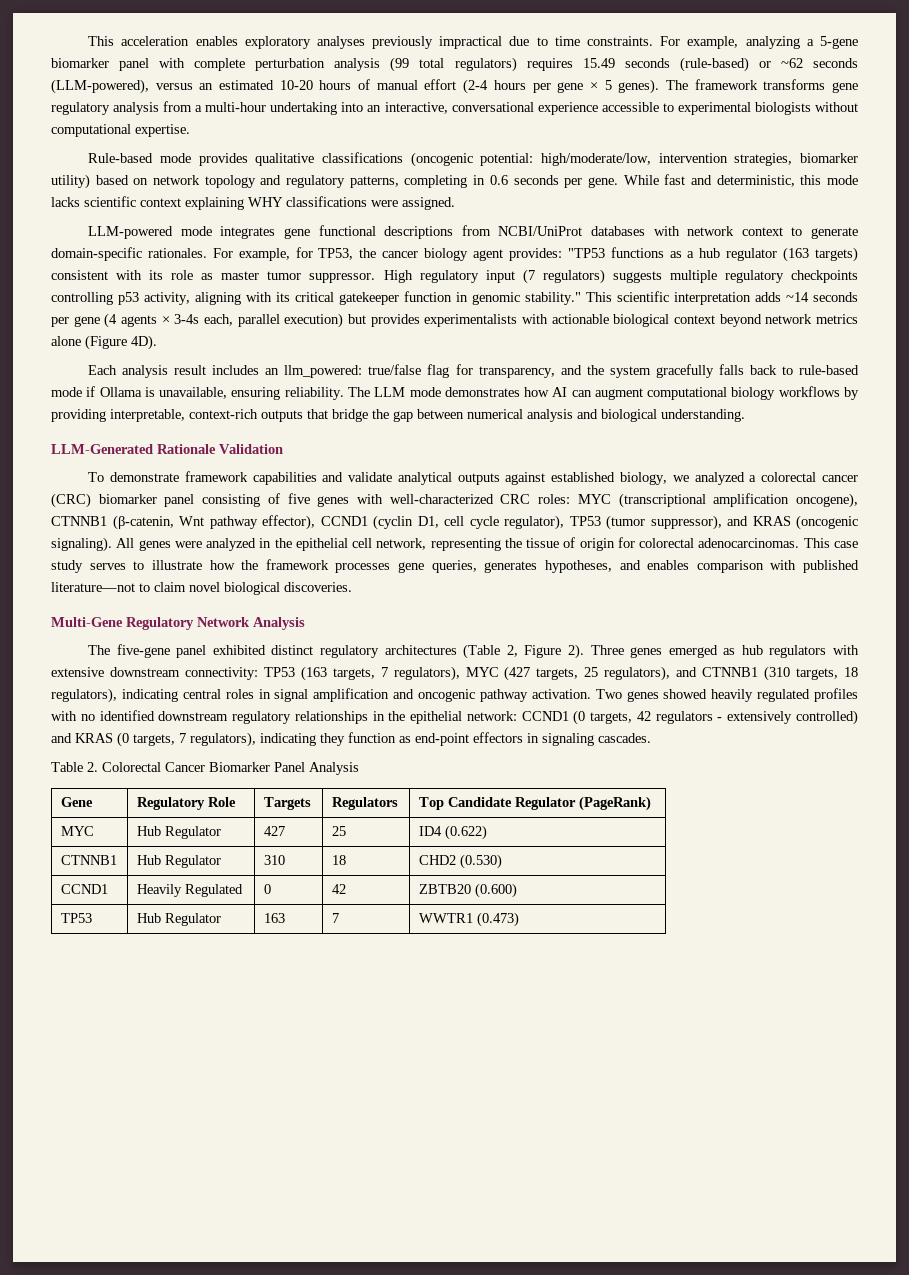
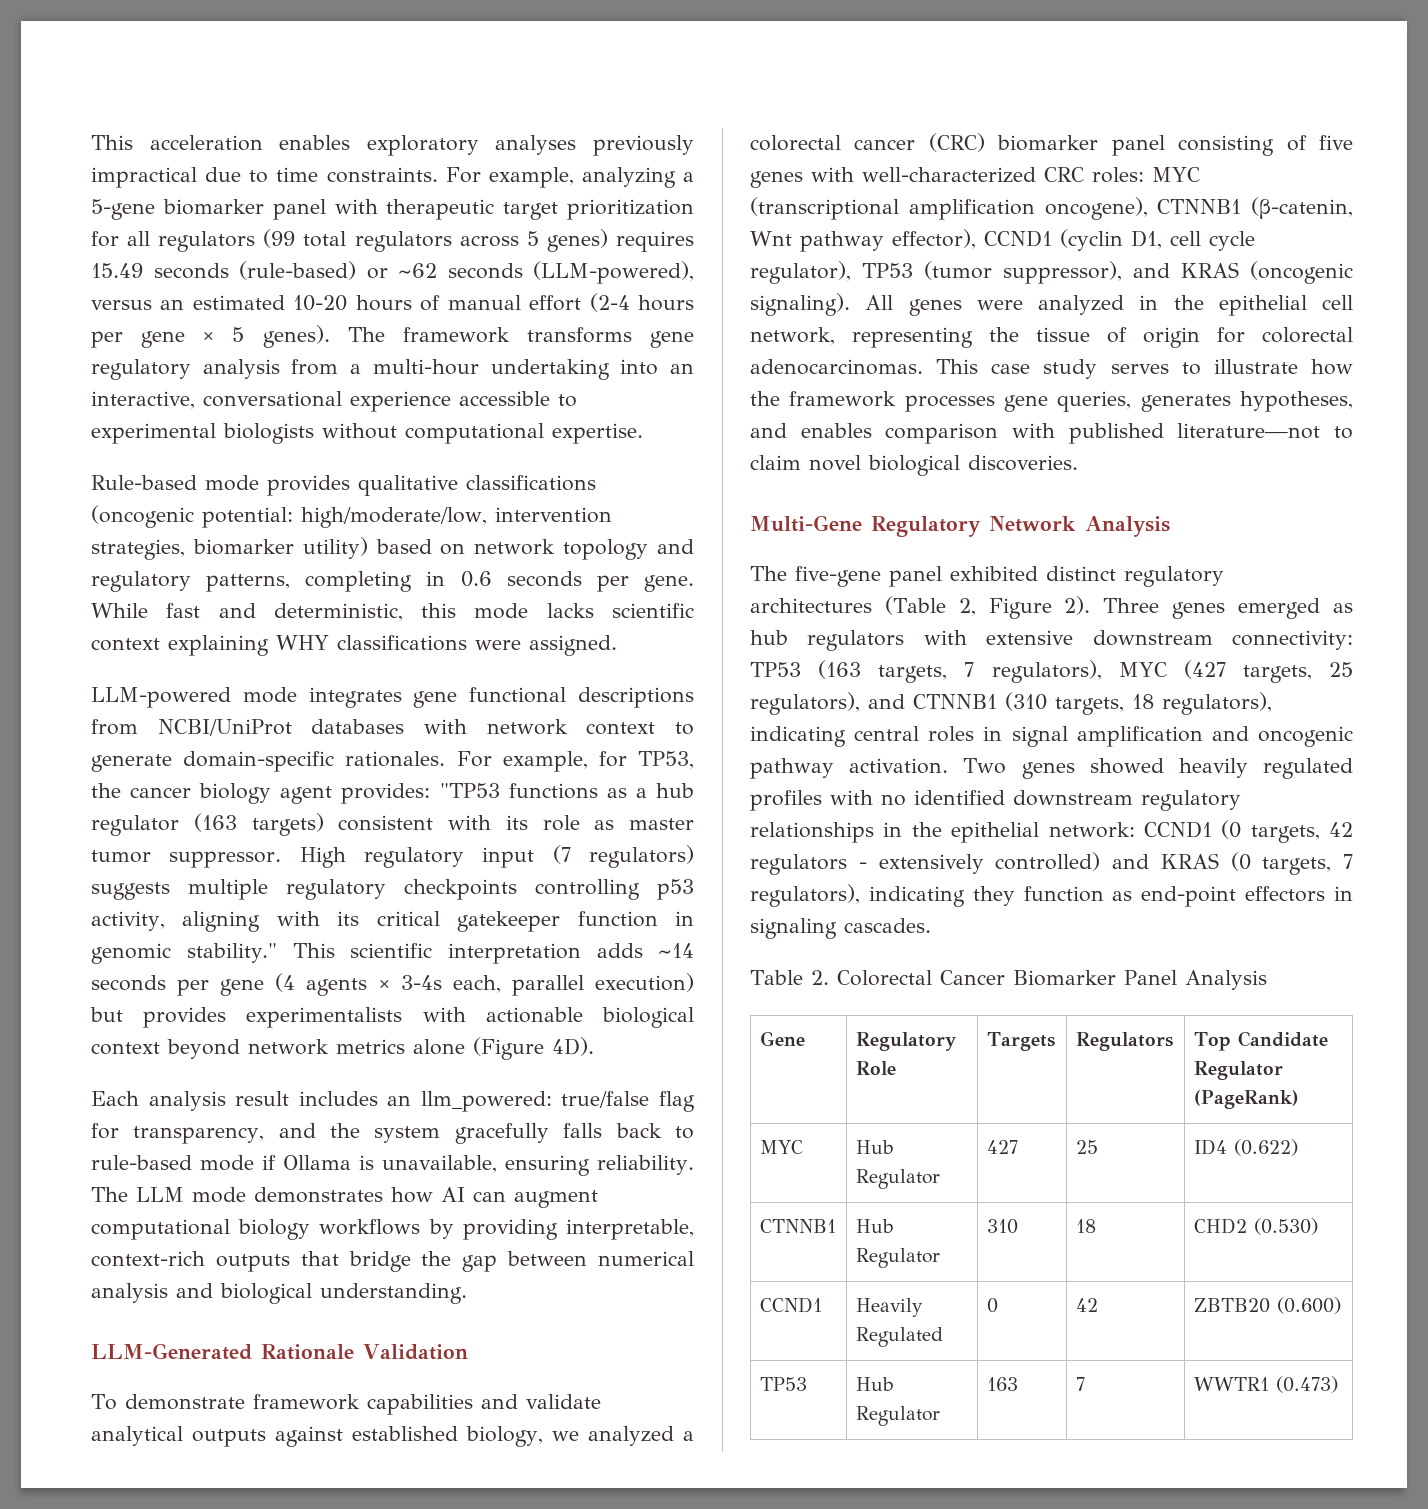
[194,57,517,72] complete perturbation analysis (99 total regulators) -> [386,199,694,220] [91,229,608,252] therapeutic target prioritization for all regulators (99 total regulators across 5 genes)

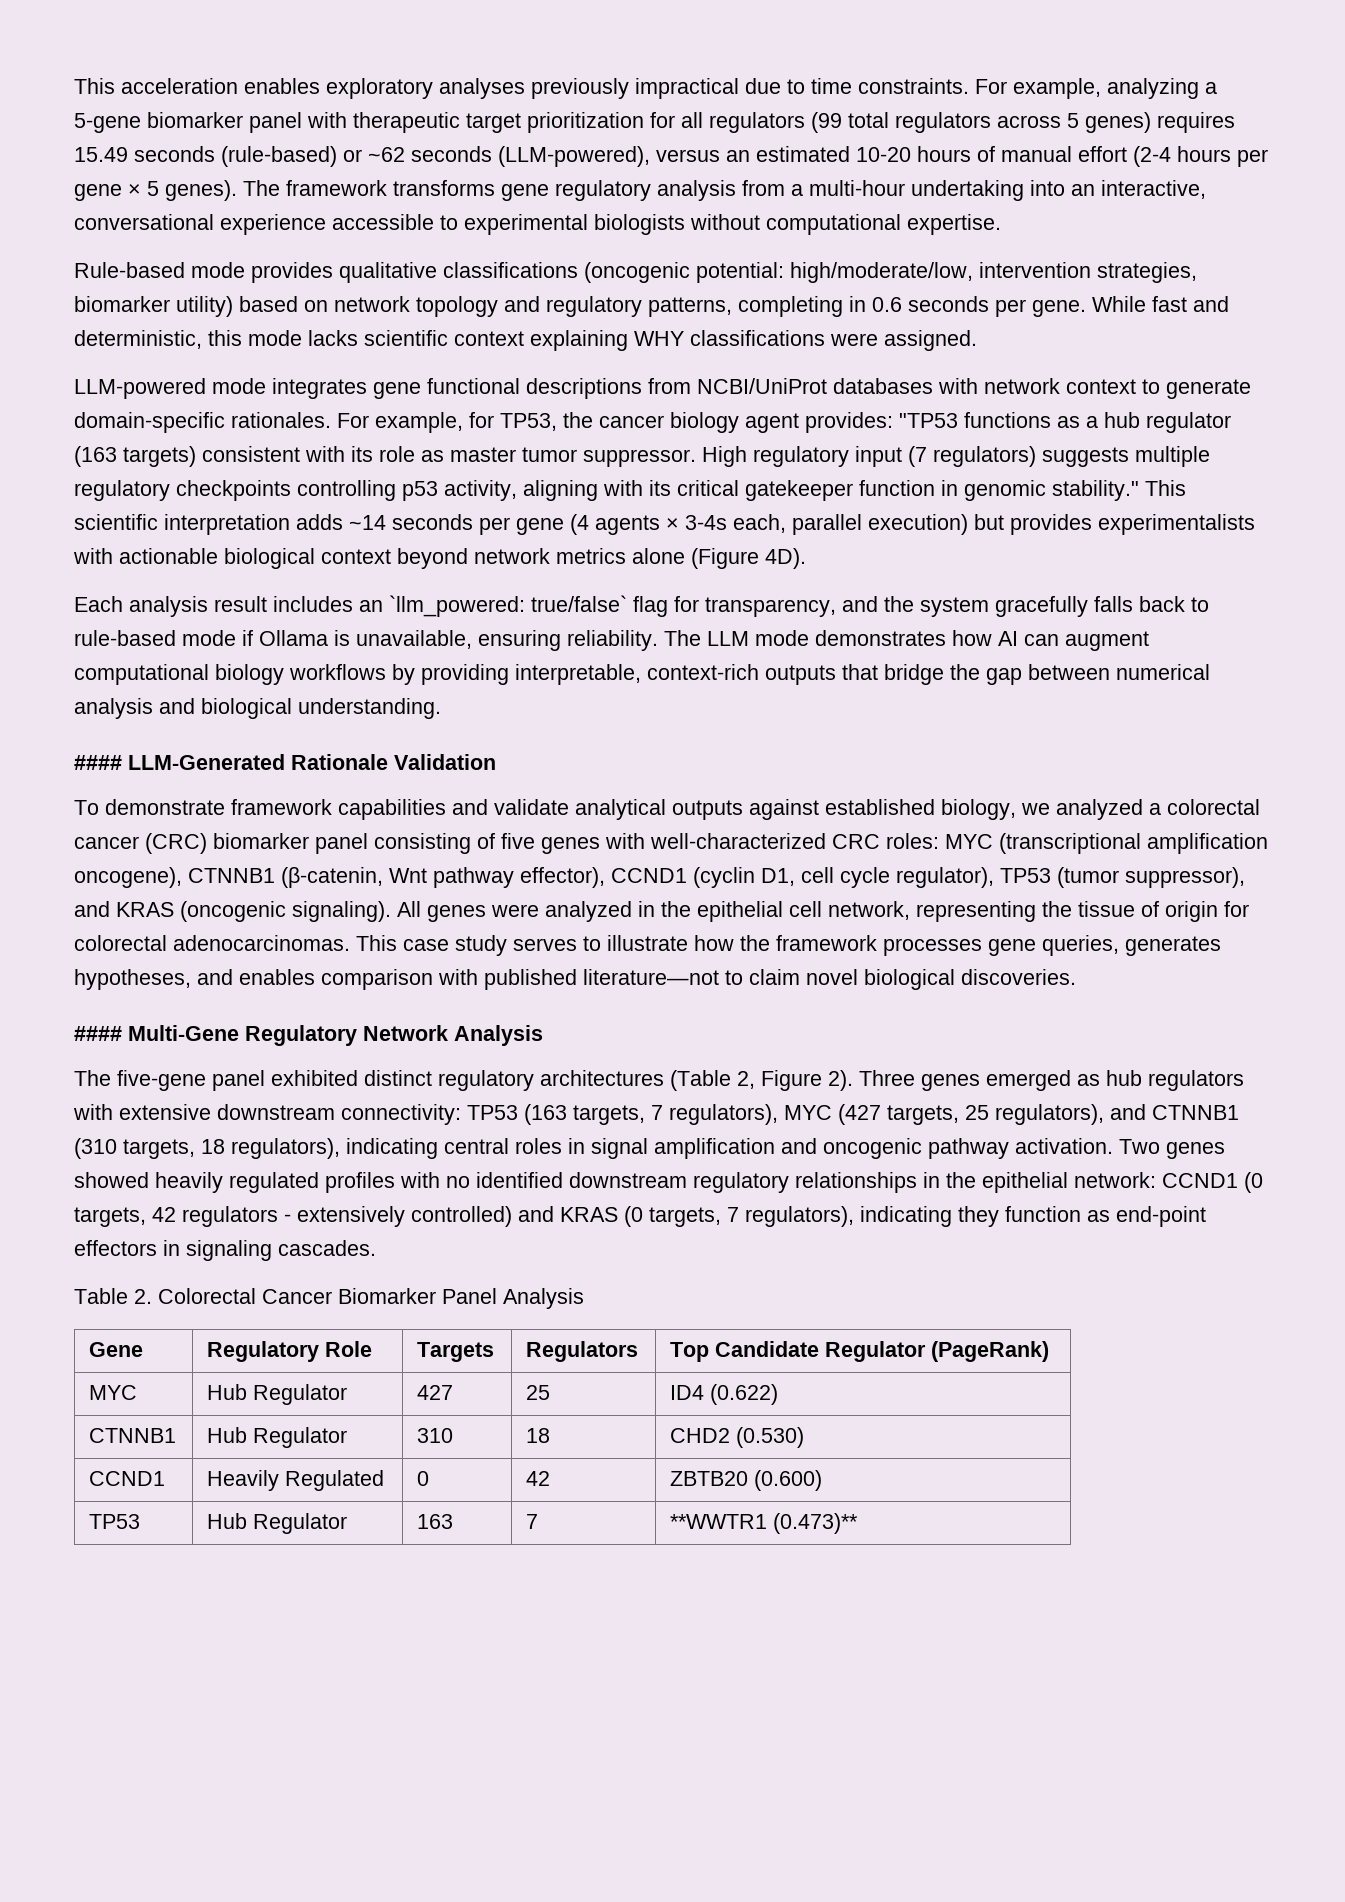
[420,1091,650,1112] llm_powered: true/false -> [389,595,627,617] `llm_powered: true/false`
(467, 1293) none -> [74,755,122,770] ####
(1078, 463) none -> [74,1026,122,1041] ####
[1193,1376,1338,1393] WWTR1 (0.473) -> [670,1513,859,1534] **WWTR1 (0.473)**

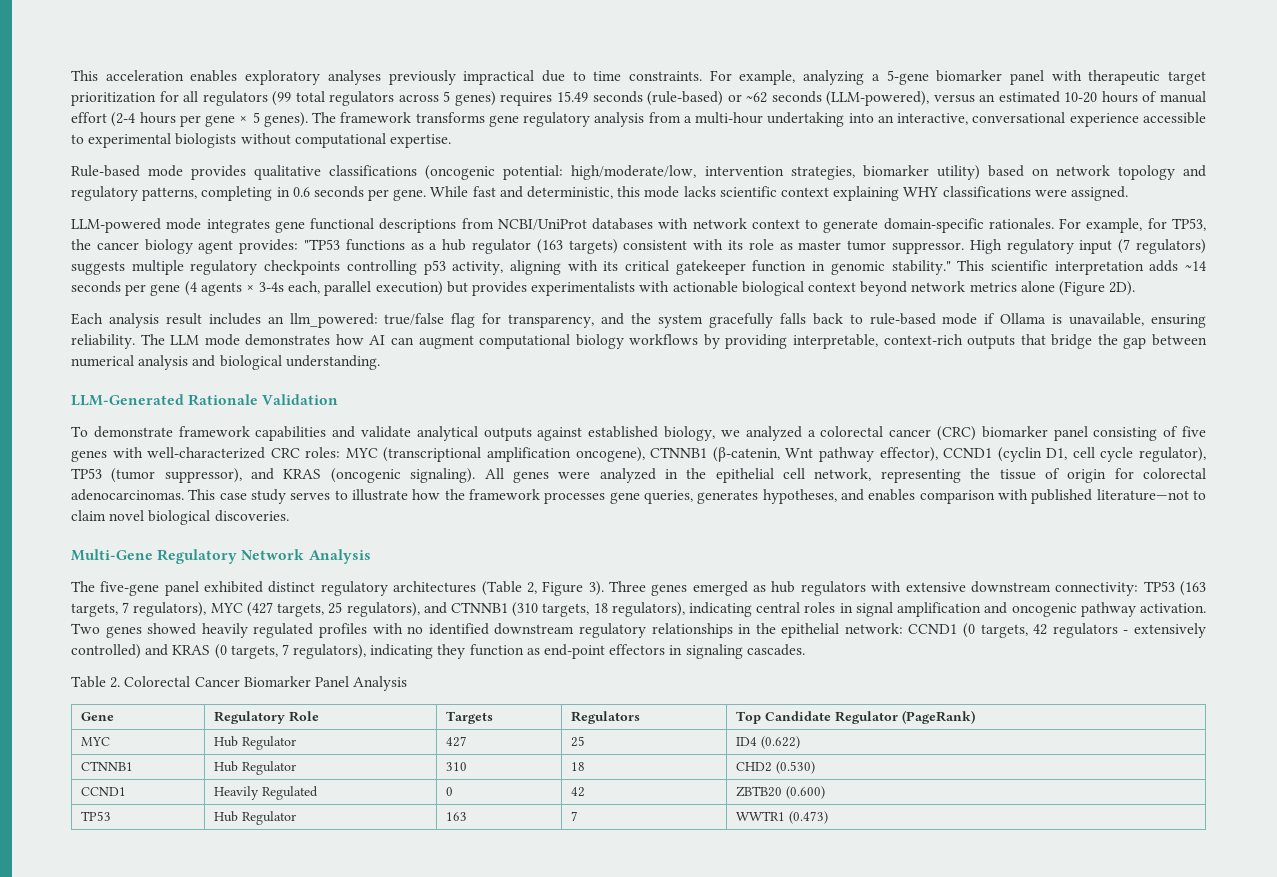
[765,548,806,569] 4D). -> [1109,281,1136,296] 2D).
[389,595,627,617] `llm_powered: true/false` -> [289,313,445,328] llm_powered: true/false
[74,755,122,770] #### -> (380, 362) none
[74,1026,122,1041] #### -> (289, 516) none
[828,1070,853,1091] 2). -> [588,581,604,596] 3).
[670,1513,859,1534] **WWTR1 (0.473)** -> [736,811,829,824] WWTR1 (0.473)

